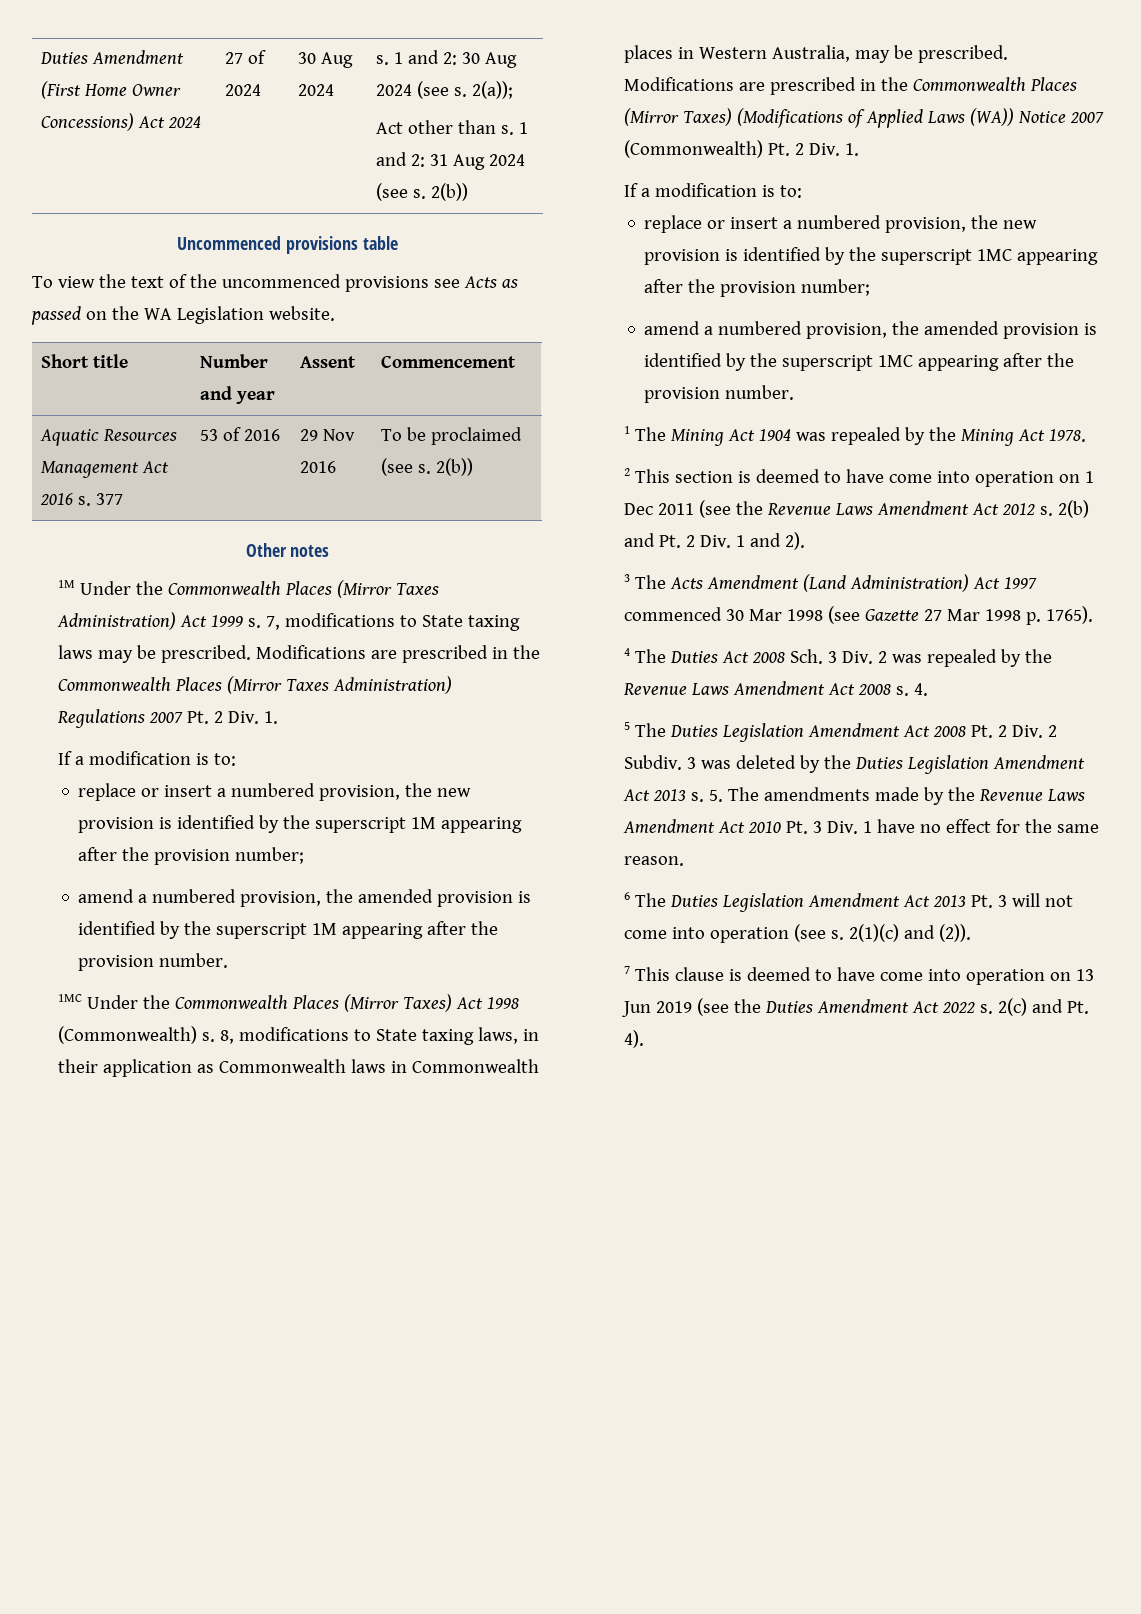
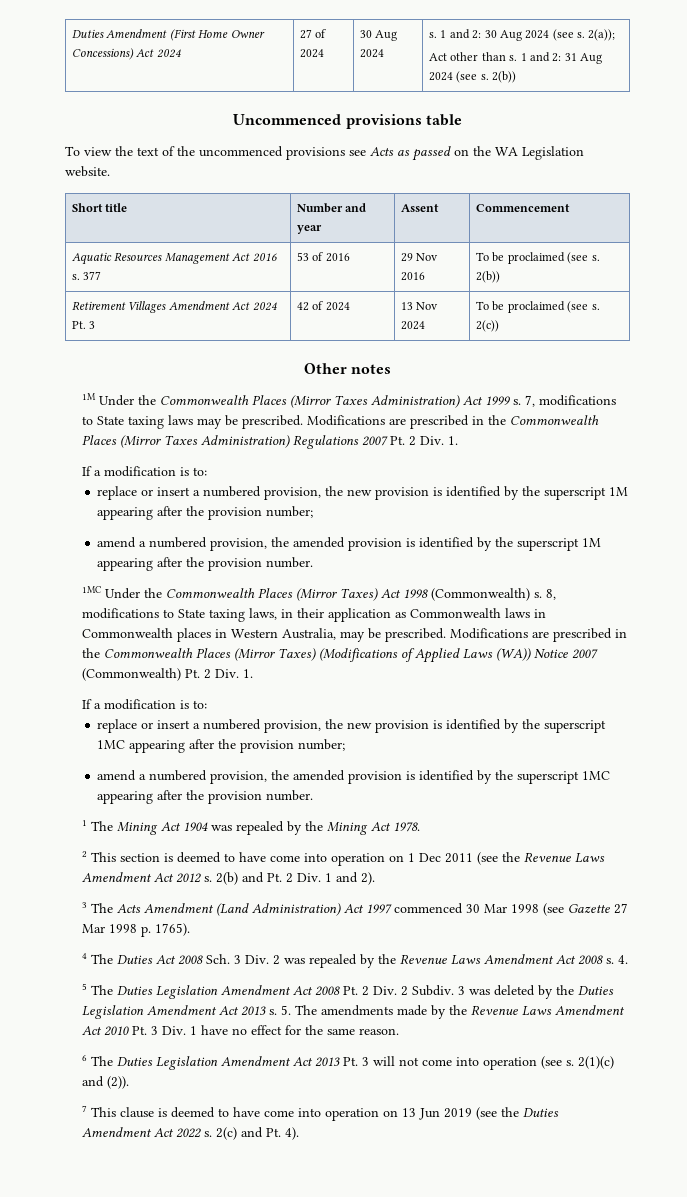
(474, 467) none -> [72,301,277,313] [72,321,96,329] [297,301,350,311] [401,302,439,310] [401,321,426,330] [476,301,600,313] [476,320,500,332] // Retirement Villages Amendment Act 2024 Pt. 3 | 42 of 2024 | 13 Nov 2024 | To be proclaimed (see s. 2(c))

